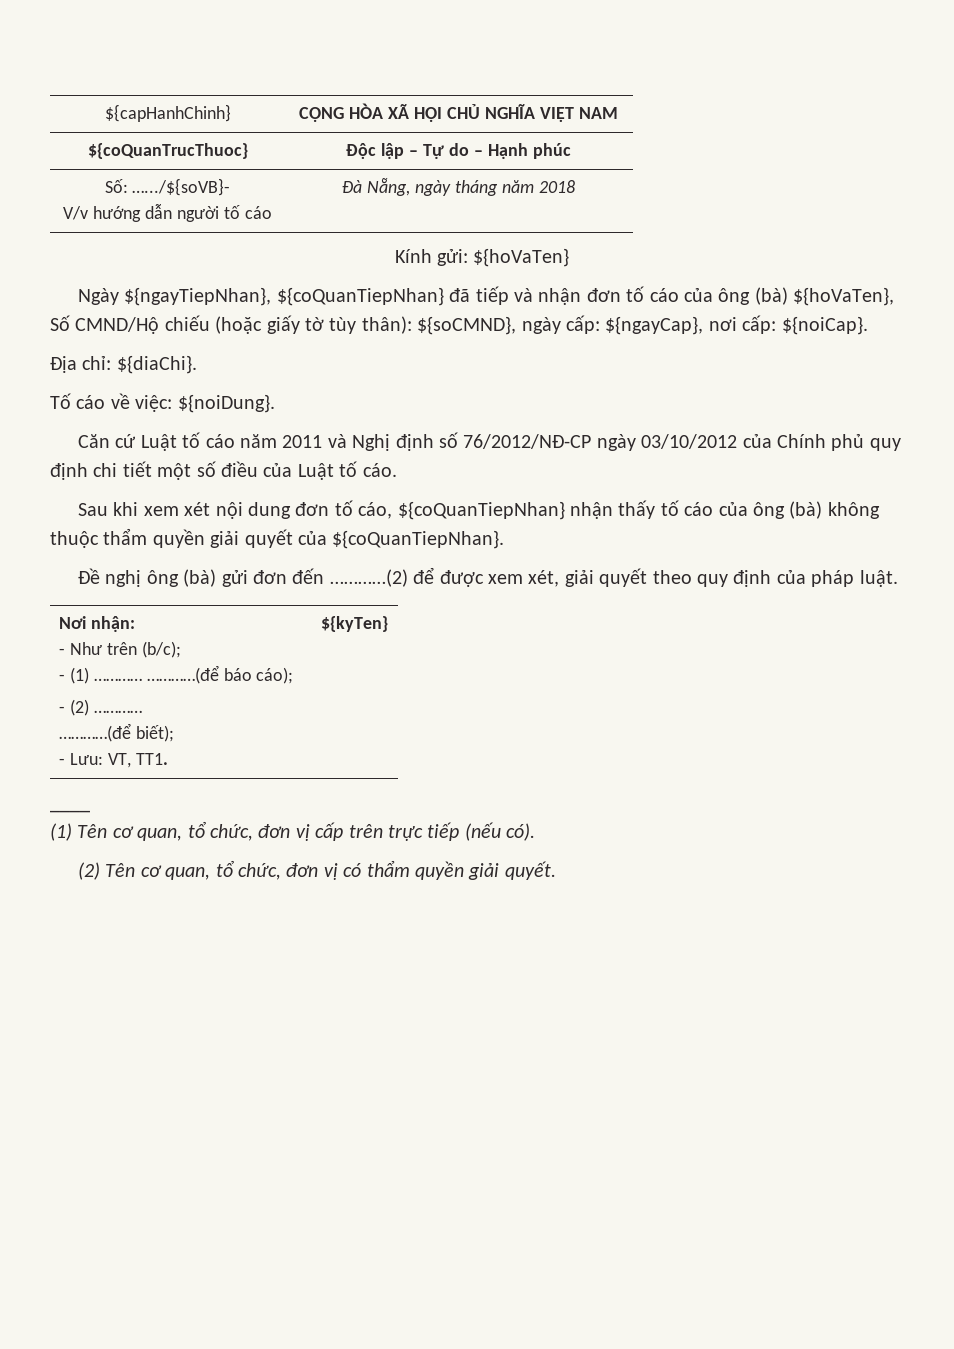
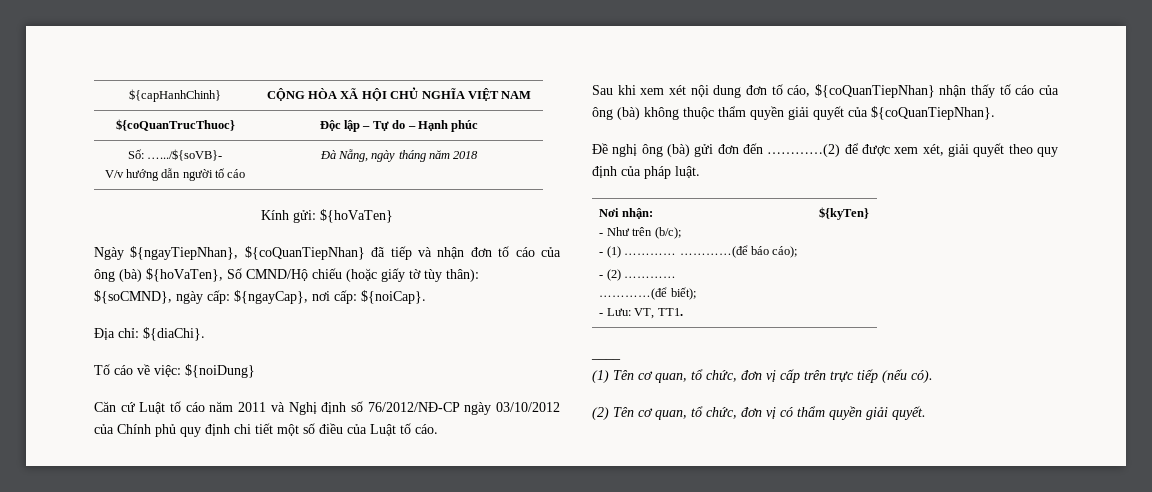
[177,394,275,413] ${noiDung}. -> [185,364,255,378] ${noiDung}

